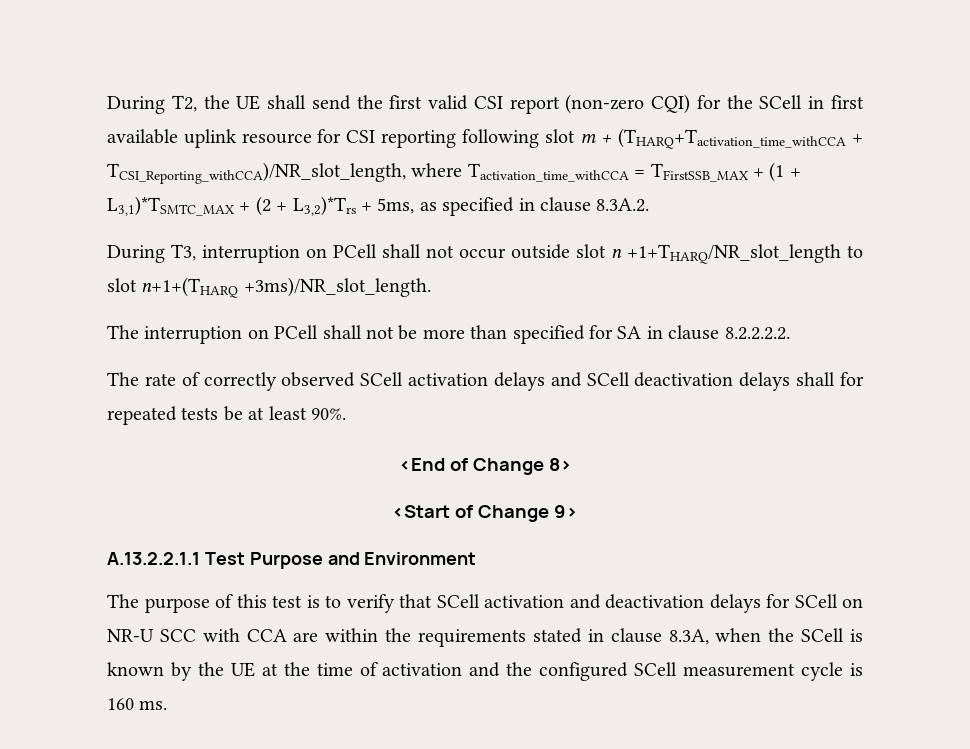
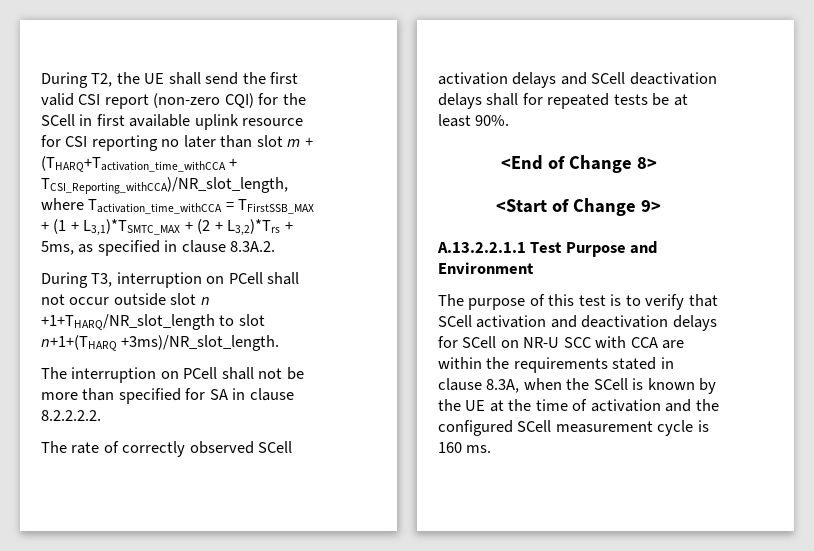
[461,129,539,148] following -> [161,135,253,148] no later than

